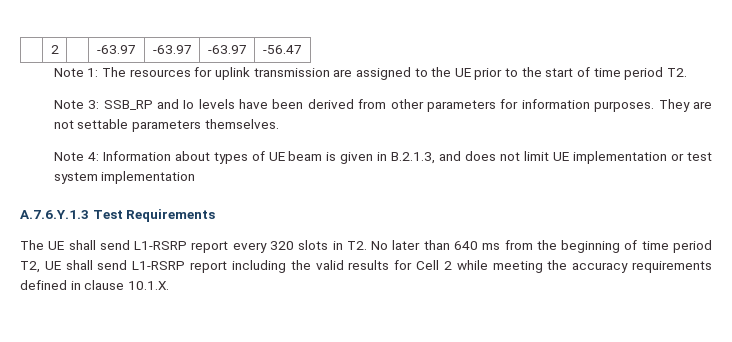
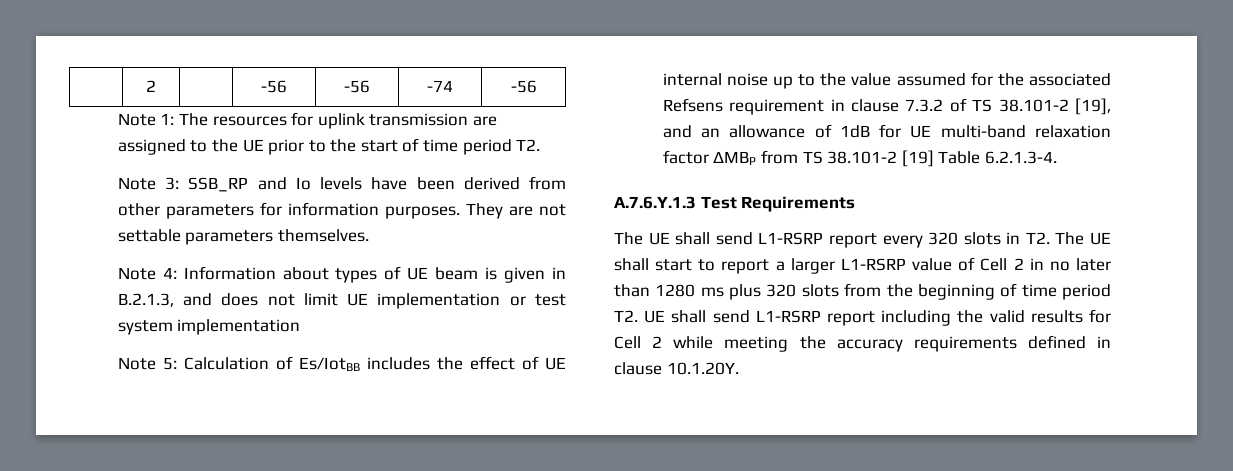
[97,45,136,54] [152,45,192,54] [207,45,247,54] [263,45,302,54] -63.97 | -63.97 | -63.97 | -56.47 -> [261,80,287,93] [344,80,370,93] [427,80,453,92] [510,80,537,93] -56 | -56 | -74 | -56
(196, 177) none -> [117,356,566,371] [662,72,1111,89] [662,98,1111,115] [662,124,1111,138] [662,150,1057,167] // Note 5: Calculation of Es/IotBB includes the effect of UE internal noise up to the value assumed for the associated Refsens requirement in clause 7.3.2 of TS 38.101-2 [19], and an allowance of 1dB for UE multi-band relaxation factor ΔMBP from TS 38.101-2 [19] Table 6.2.1.3-4.
[371,240,501,250] No later than 640 ms -> [1055,232,1111,245] [614,257,1111,274] [614,284,839,300] The UE shall start to report a larger L1-RSRP value of Cell 2 in no later than 1280 ms plus 320 slots
[20,261,40,273] T2, -> [614,310,638,322] T2.
[127,281,169,290] 10.1.X. -> [666,362,739,375] 10.1.20Y.

